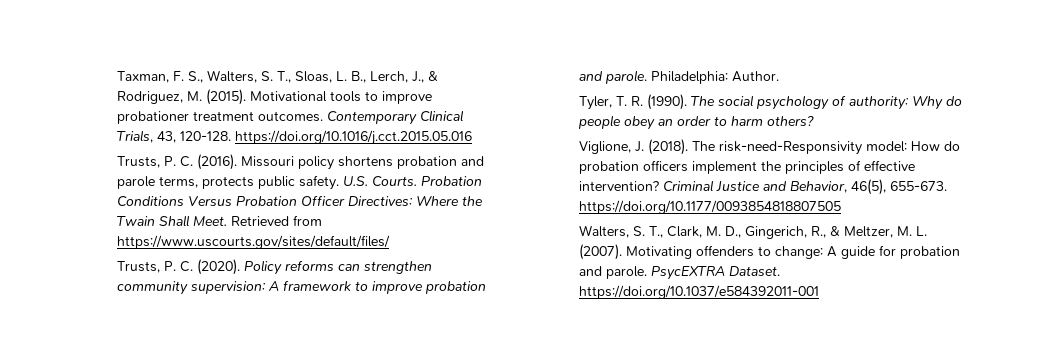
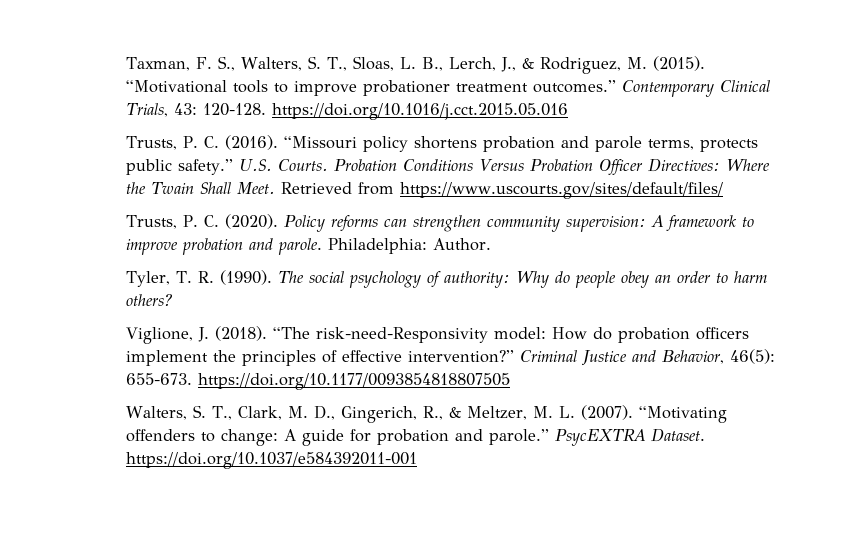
[250,91,328,102] Motivational -> [125,80,227,93] “Motivational
[258,111,324,122] outcomes. -> [532,80,616,93] outcomes.”
[157,131,177,143] 43, -> [173,103,197,115] 43:
[241,156,295,167] Missouri -> [283,136,357,149] “Missouri
[299,175,340,190] safety. -> [177,159,233,175] safety.”
[692,141,716,151] The -> [272,327,310,339] “The
[579,181,660,191] intervention? -> [407,350,514,363] intervention?”
[851,179,887,195] 46(5), -> [729,349,775,364] 46(5):
[626,246,693,259] Motivating -> [638,406,727,423] “Motivating
[606,266,648,279] parole. -> [488,429,549,445] parole.”

